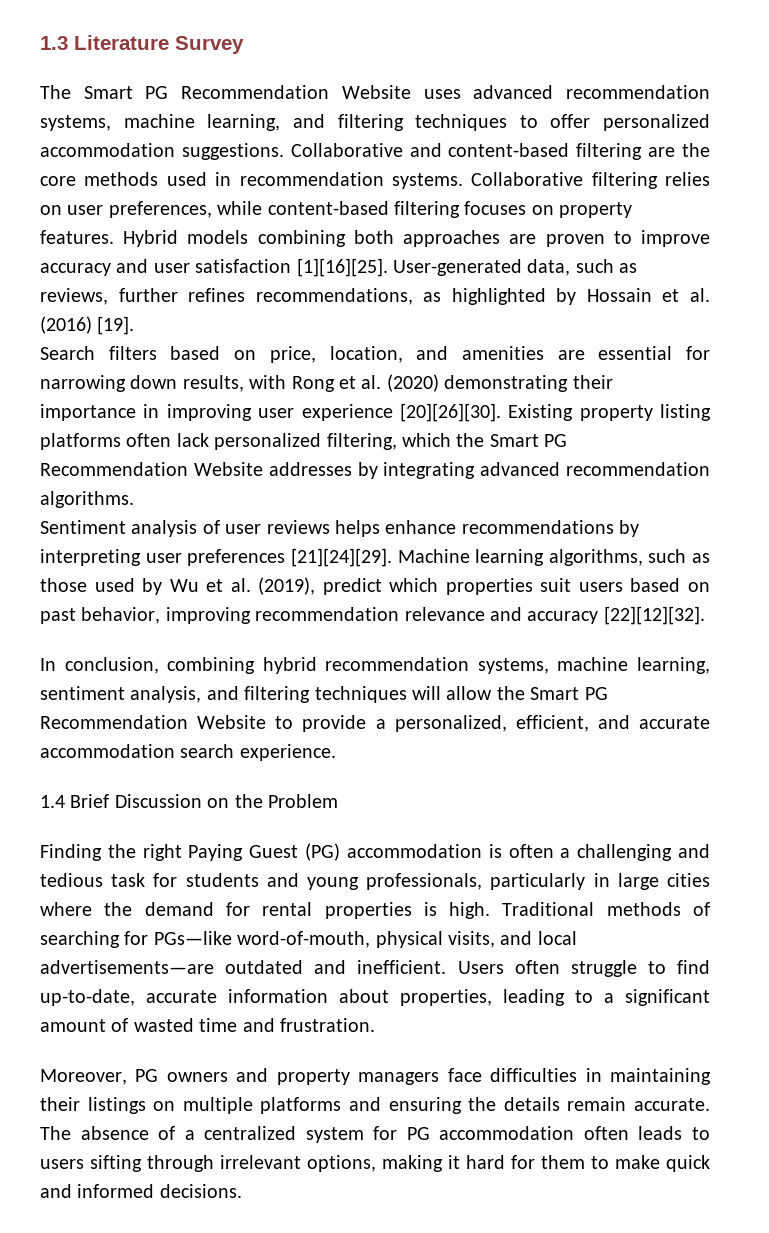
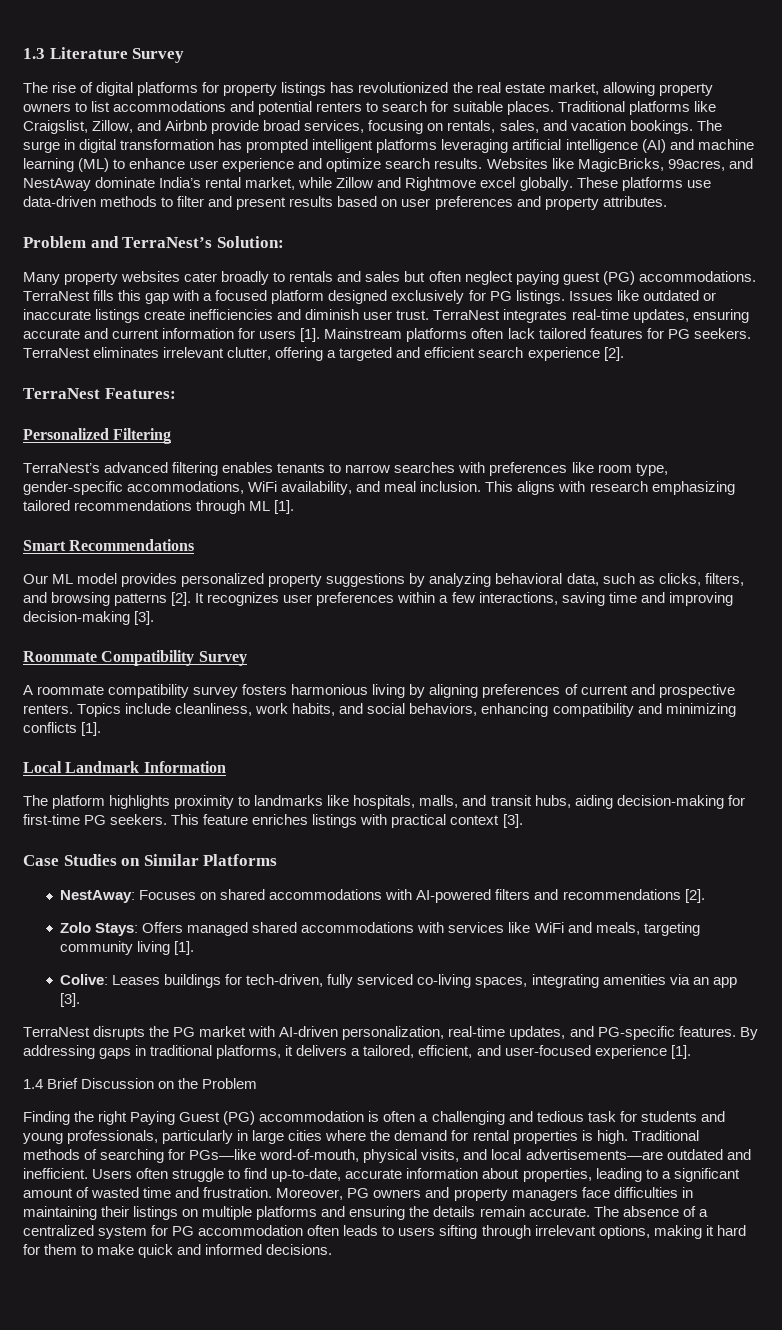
[83,85,710,99] [40,114,710,131] [40,143,710,160] [40,172,710,189] [40,201,633,218] [40,230,710,247] [40,258,638,277] [40,288,710,305] [40,316,135,335] [40,346,710,363] [40,374,613,392] [40,403,711,422] [40,433,568,450] [40,462,710,479] [40,491,134,508] [40,520,640,537] [40,548,710,567] [40,577,711,595] [40,606,705,625] [40,657,710,674] [40,686,608,703] [40,715,710,732] [40,744,336,761] Smart PG Recommendation Website uses advanced recommendation systems, machine learning, and filtering techniques to offer personalized accommodation suggestions. Collaborative and content-based filtering are the core methods used in recommendation systems. Collaborative filtering relies on user preferences, while content-based filtering focuses on property features. Hybrid models combining both approaches are proven to improve accuracy and user satisfaction [1][16][25]. User-generated data, such as reviews, further refines recommendations, as highlighted by Hossain et al. (2016) [19]. // Search filters based on price, location, and amenities are essential for narrowing down results, with Rong et al. (2020) demonstrating their importance in improving user experience [20][26][30]. Existing property listing platforms often lack personalized filtering, which the Smart PG Recommendation Website addresses by integrating advanced recommendation algorithms. // Sentiment analysis of user reviews helps enhance recommendations by interpreting user preferences [21][24][29]. Machine learning algorithms, such as those used by Wu et al. (2019), predict which properties suit users based on past behavior, improving recommendation relevance and accuracy [22][12][32]. // In conclusion, combining hybrid recommendation systems, machine learning, sentiment analysis, and filtering techniques will allow the Smart PG Recommendation Website to provide a personalized, efficient, and accurate accommodation search experience. -> [52,82,713,96] [23,101,716,115] [23,120,722,134] [23,139,754,153] [23,158,753,172] [23,177,711,191] [23,196,667,210] [23,236,284,248] [23,271,756,285] [23,290,716,304] [23,309,749,323] [23,328,751,342] [23,347,624,361] [23,388,176,399] [23,428,172,444] [23,462,668,476] [23,481,735,495] [23,500,295,514] [23,539,195,551] [23,573,744,587] [23,592,733,606] [23,611,155,625] [23,650,247,666] [23,684,735,698] [23,703,736,717] [23,722,102,736] [23,761,226,773] [23,795,745,809] [23,814,523,828] [23,854,278,866] [60,889,705,903] [60,922,700,936] [60,941,195,955] [60,974,737,988] [60,993,81,1007] [23,1026,758,1040] [23,1045,691,1059] rise of digital platforms for property listings has revolutionized the real estate market, allowing property owners to list accommodations and potential renters to search for suitable places. Traditional platforms like Craigslist, Zillow, and Airbnb provide broad services, focusing on rentals, sales, and vacation bookings. The surge in digital transformation has prompted intelligent platforms leveraging artificial intelligence (AI) and machine learning (ML) to enhance user experience and optimize search results. Websites like MagicBricks, 99acres, and NestAway dominate India’s rental market, while Zillow and Rightmove excel globally. These platforms use data-driven methods to filter and present results based on user preferences and property attributes. // Problem and TerraNest’s Solution: // Many property websites cater broadly to rentals and sales but often neglect paying guest (PG) accommodations. TerraNest fills this gap with a focused platform designed exclusively for PG listings. Issues like outdated or inaccurate listings create inefficiencies and diminish user trust. TerraNest integrates real-time updates, ensuring accurate and current information for users [1]. Mainstream platforms often lack tailored features for PG seekers. TerraNest eliminates irrelevant clutter, offering a targeted and efficient search experience [2]. // TerraNest Features: // Personalized Filtering // TerraNest’s advanced filtering enables tenants to narrow searches with preferences like room type, gender-specific accommodations, WiFi availability, and meal inclusion. This aligns with research emphasizing tailored recommendations through ML [1]. // Smart Recommendations // Our ML model provides personalized property suggestions by analyzing behavioral data, such as clicks, filters, and browsing patterns [2]. It recognizes user preferences within a few interactions, saving time and improving decision-making [3]. // Roommate Compatibility Survey // A roommate compatibility survey fosters harmonious living by aligning preferences of current and prospective renters. Topics include cleanliness, work habits, and social behaviors, enhancing compatibility and minimizing conflicts [1]. // Local Landmark Information // The platform highlights proximity to landmarks like hospitals, malls, and transit hubs, aiding decision-making for first-time PG seekers. This feature enriches listings with practical context [3]. // Case Studies on Similar Platforms // NestAway: Focuses on shared accommodations with AI-powered filters and recommendations [2]. // Zolo Stays: Offers managed shared accommodations with services like WiFi and meals, targeting community living [1]. // Colive: Leases buildings for tech-driven, fully serviced co-living spaces, integrating amenities via an app [3]. // TerraNest disrupts the PG market with AI-driven personalization, real-time updates, and PG-specific features. By addressing gaps in traditional platforms, it delivers a tailored, efficient, and user-focused experience [1].
(375, 1025) // -> (273, 1192) none

